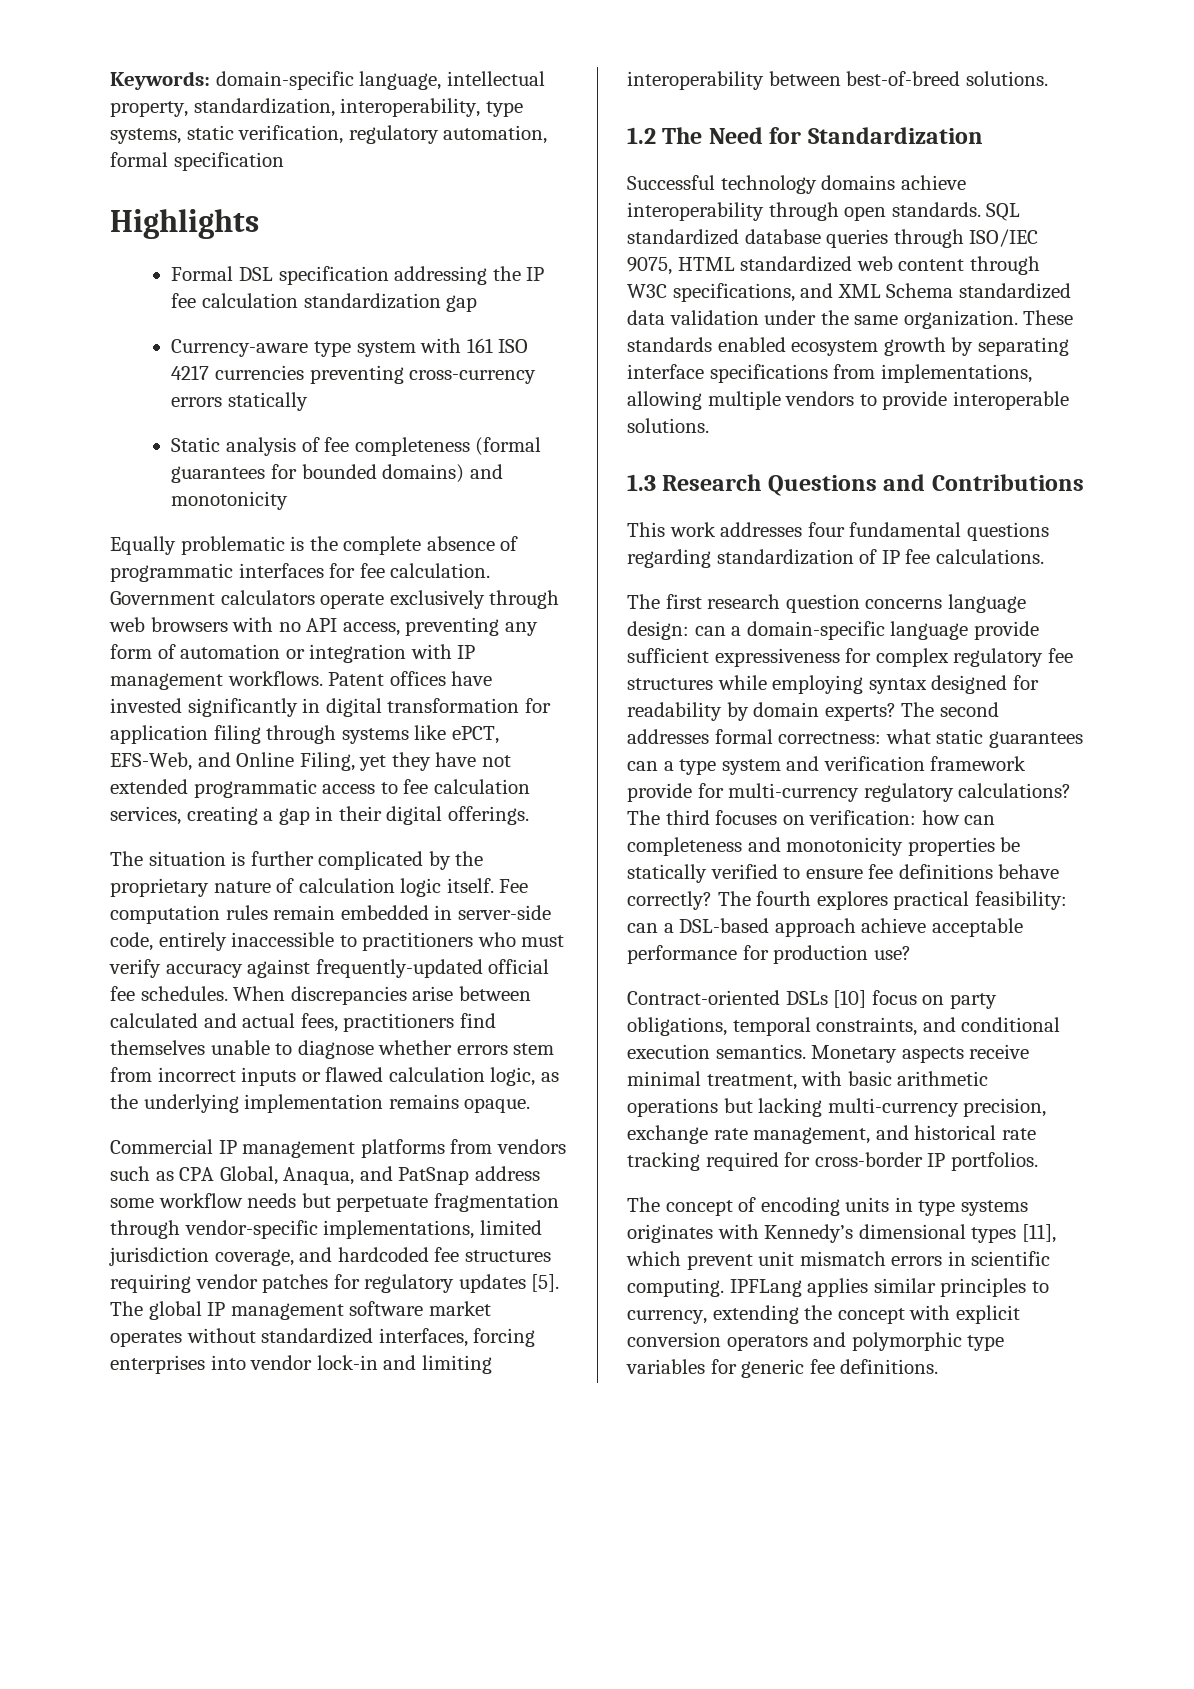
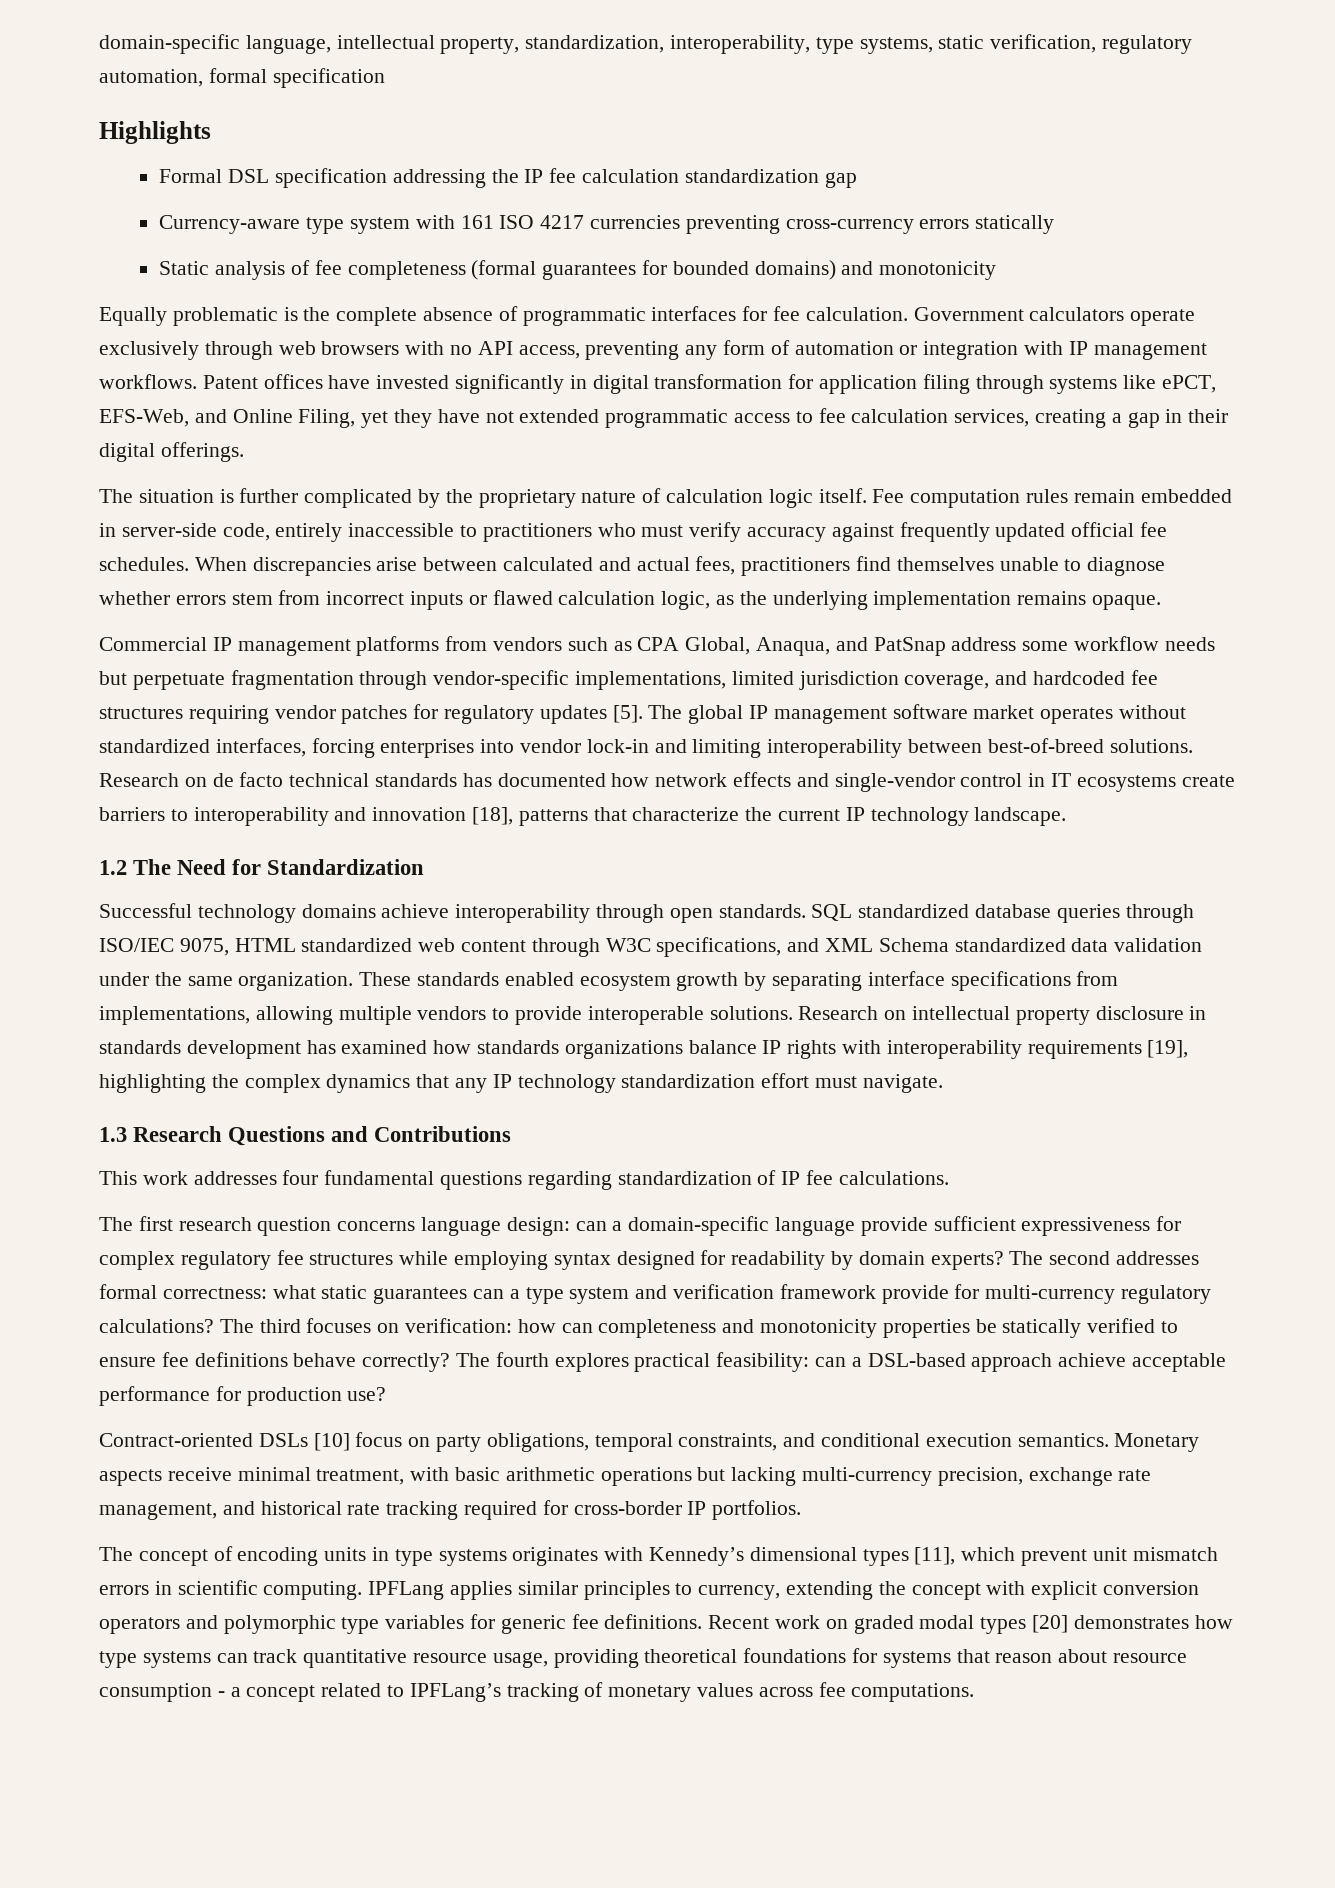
[110,71,210,90] Keywords: -> (99, 44) none
[315,959,483,978] frequently-updated -> [899,522,1066,542] frequently updated
(1048, 78) none -> [99,772,1235,792] [99,807,1067,826] Research on de facto technical standards has documented how network effects and single-vendor control in IT ecosystems create barriers to interoperability and innovation [18], patterns that characterize the current IP technology landscape.
(709, 425) none -> [798,1006,1207,1025] [99,1040,1189,1059] [99,1073,943,1093] Research on intellectual property disclosure in standards development has examined how standards organizations balance IP rights with interoperability requirements [19], highlighting the complex dynamics that any IP technology standardization effort must navigate.
(939, 1366) none -> [708,1615,1233,1634] [99,1648,1188,1668] [99,1682,975,1702] Recent work on graded modal types [20] demonstrates how type systems can track quantitative resource usage, providing theoretical foundations for systems that reason about resource consumption - a concept related to IPFLang’s tracking of monetary values across fee computations.

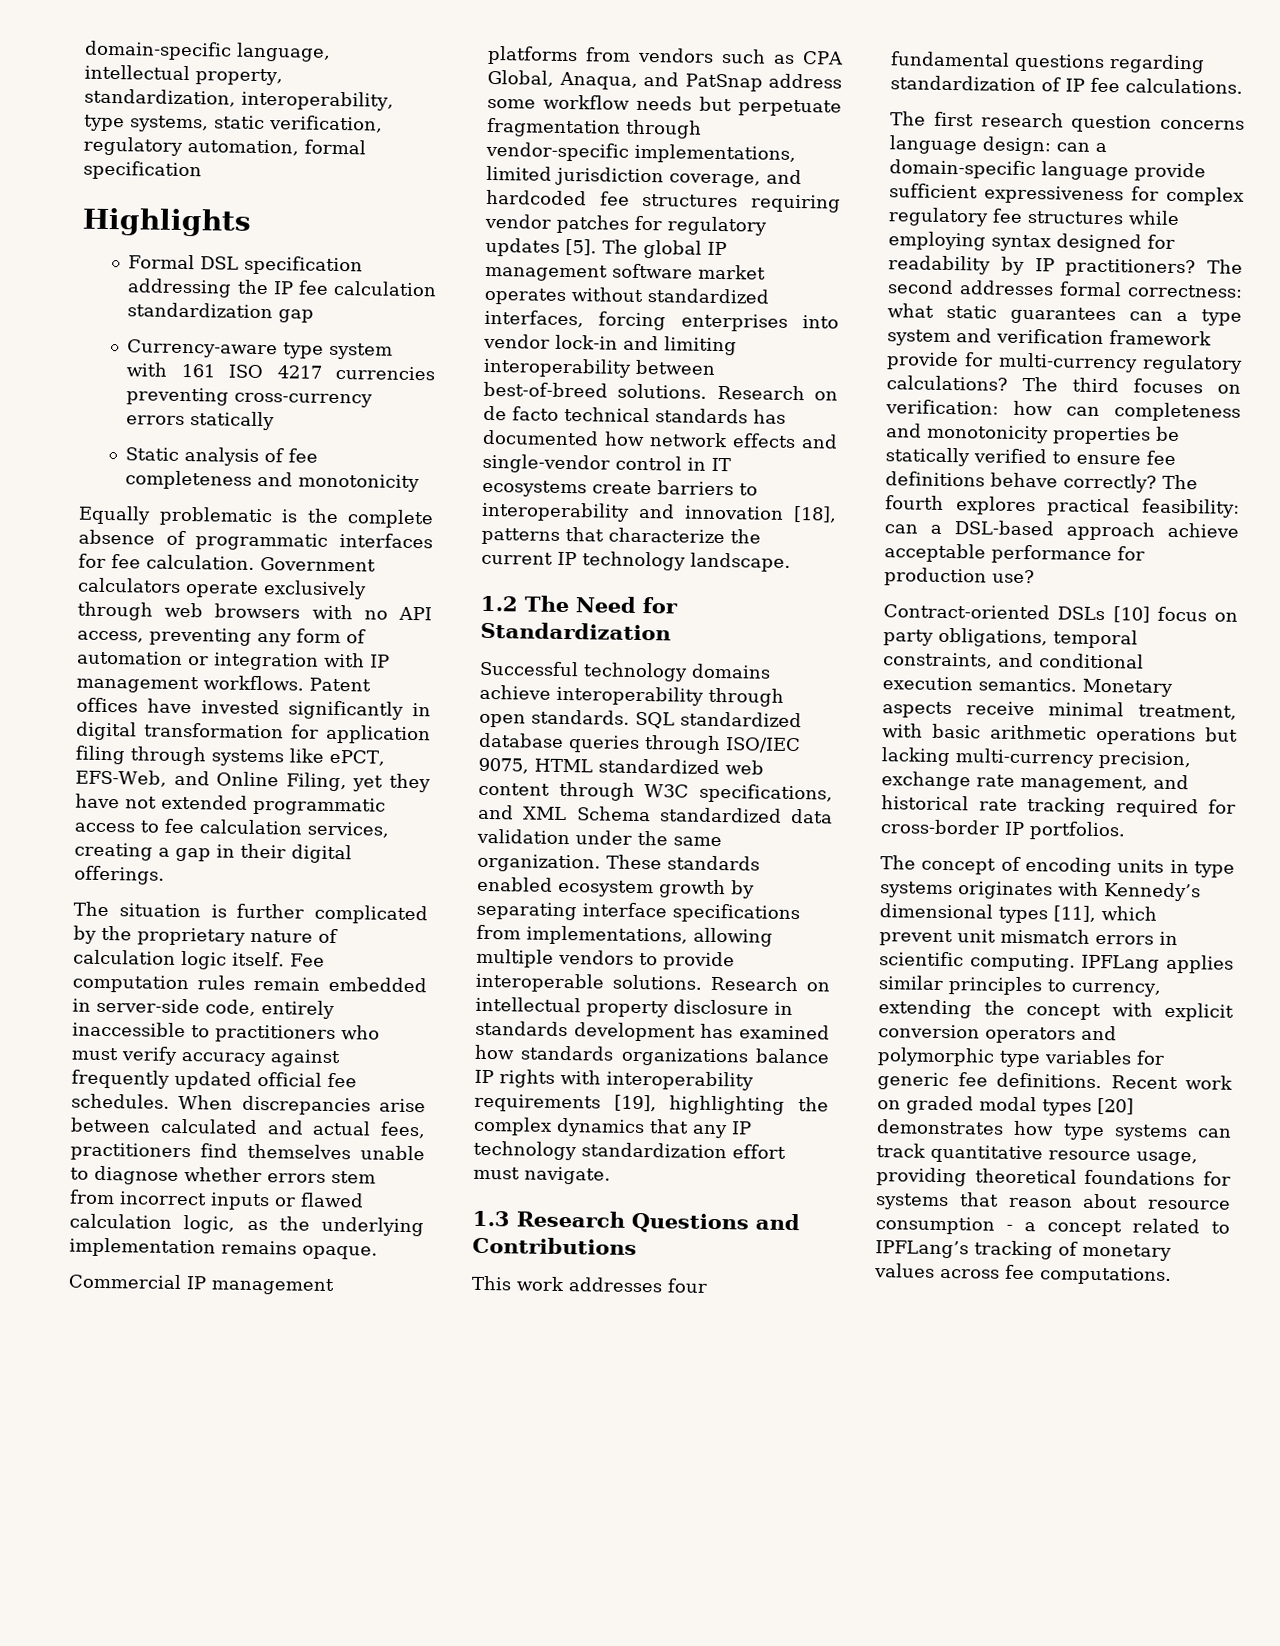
[471,260,836,280] (formal guarantees for bounded domains) -> (253, 480) none
[858,1251,1004,1270] domain experts? -> [1034,258,1197,278] IP practitioners?

